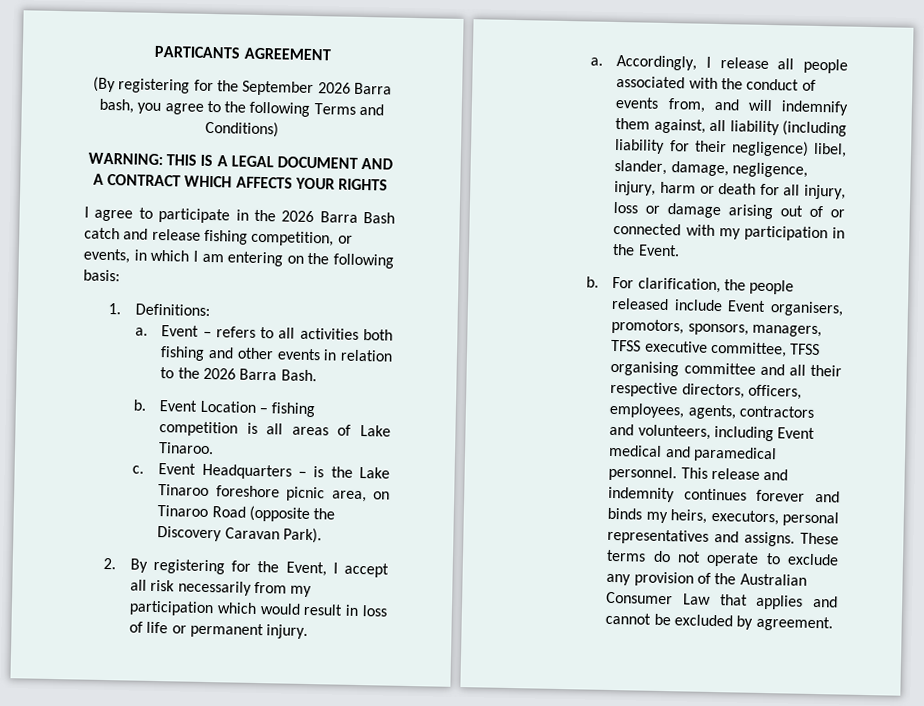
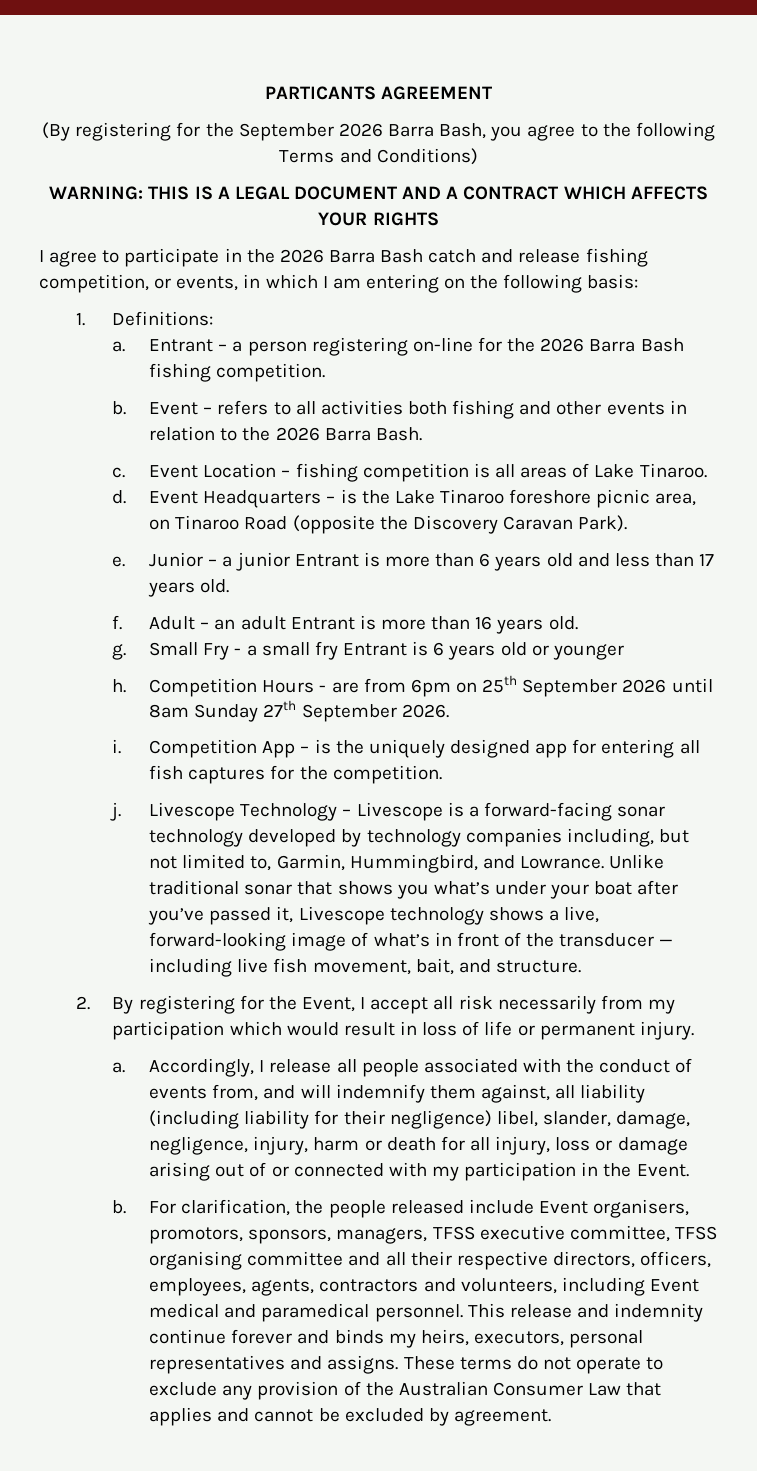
[98,98,134,114] bash, -> [439,123,487,139] Bash,
(148, 331) none -> [149,337,684,356] [149,363,326,382] [112,401,127,415] Entrant – a person registering on-line for the 2026 Barra Bash fishing competition. // b.
[132,399,147,411] b. -> [112,467,126,478] c.
[131,465,144,474] c. -> [112,490,127,504] d.
(322, 535) none -> [112,552,715,571] [148,579,230,597] [112,615,578,634] [112,641,624,660] [112,675,713,697] [149,700,449,722] [112,739,700,758] [149,765,442,784] [110,802,666,821] [149,828,689,847] [149,854,665,873] [149,880,679,899] [148,906,600,925] [149,932,674,951] [149,958,581,977] // e. Junior – a junior Entrant is more than 6 years old and less than 17 years old. // f. Adult – an adult Entrant is more than 16 years old. // g. Small Fry - a small fry Entrant is 6 years old or younger // h. Competition Hours - are from 6pm on 25th September 2026 until 8am Sunday 27th September 2026. // i. Competition App – is the uniquely designed app for entering all fish captures for the competition. // j. Livescope Technology – Livescope is a forward-facing sonar technology developed by technology companies including, but not limited to, Garmin, Hummingbird, and Lowrance. Unlike traditional sonar that shows you what’s under your boat after you’ve passed it, Livescope technology shows a live, forward-looking image of what’s in front of the transducer — including live fish movement, bait, and structure.
[683,488,747,501] continues -> [149,1329,227,1344] continue

